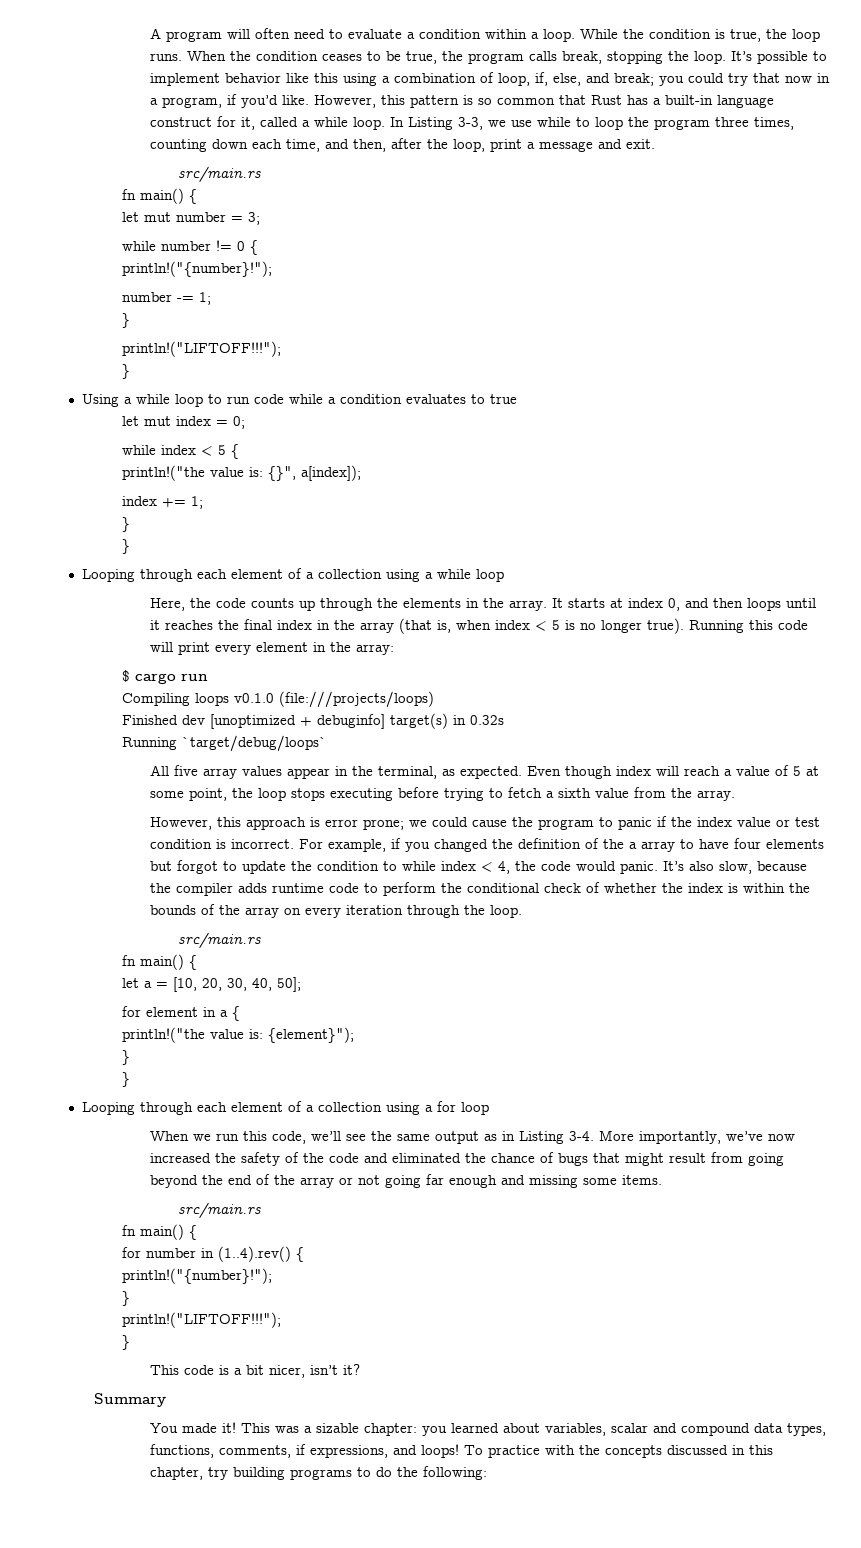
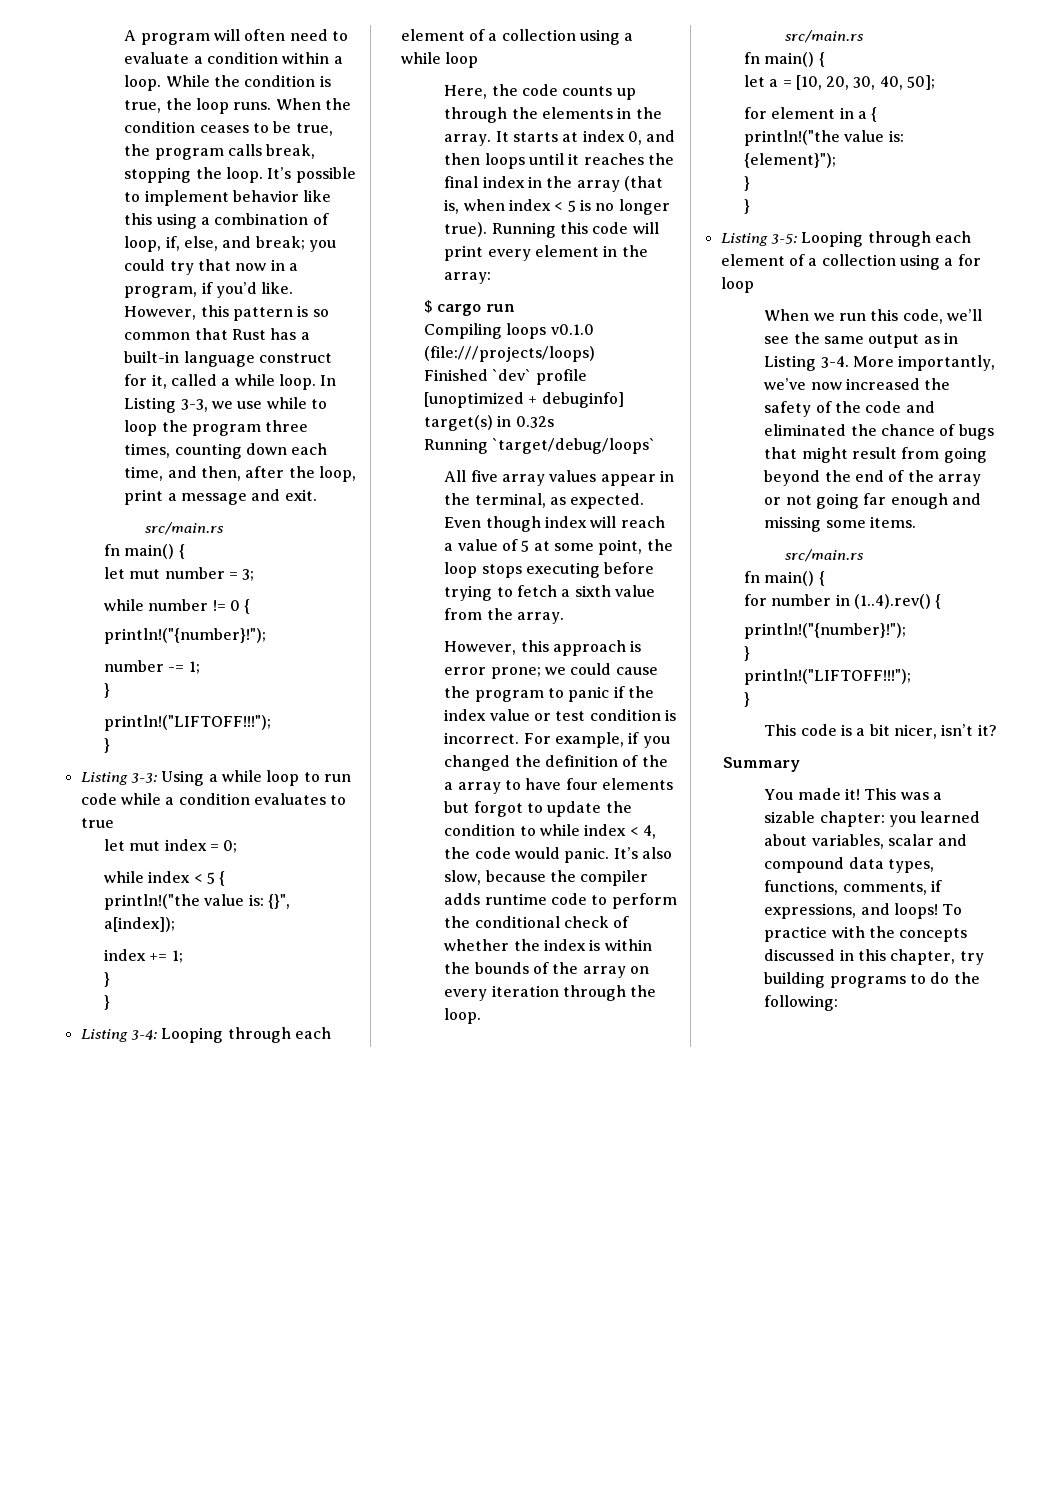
(131, 371) none -> [80,772,157,785] Listing 3-3:
(131, 546) none -> [80,1029,157,1042] Listing 3-4:
[182,715,206,725] dev -> [492,369,587,385] `dev` profile
(131, 1079) none -> [720,233,797,246] Listing 3-5:

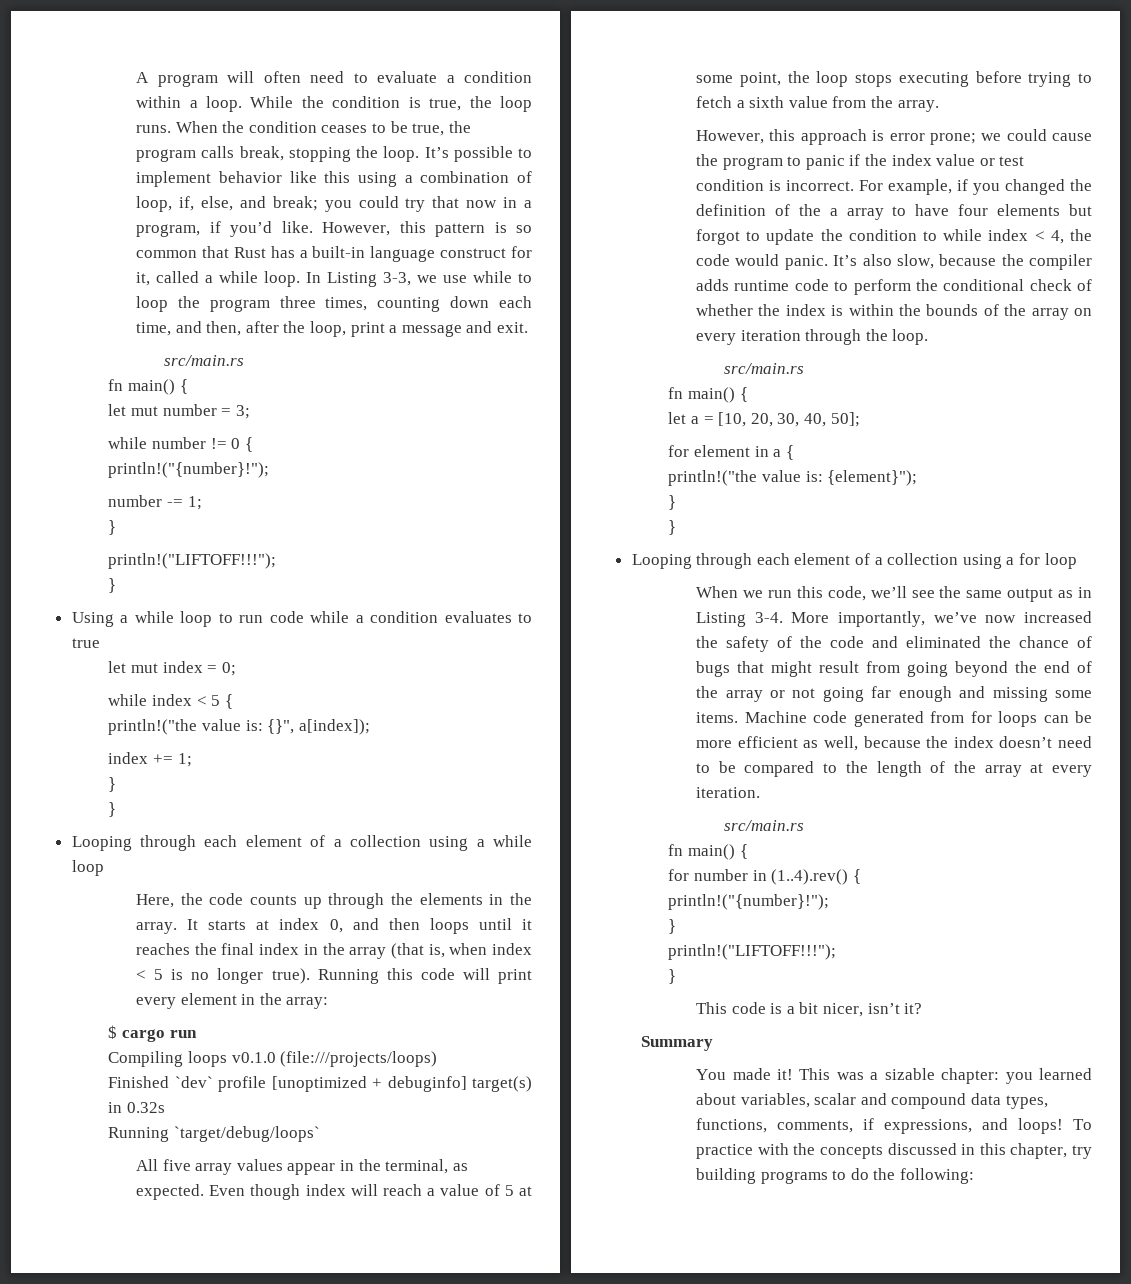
[80,772,157,785] Listing 3-3: -> (117, 585) none
[80,1029,157,1042] Listing 3-4: -> (117, 809) none
[720,233,797,246] Listing 3-5: -> (677, 527) none
(916, 522) none -> [744,711,1092,727] [696,736,1092,751] [696,761,1092,777] [696,787,761,798] Machine code generated from for loops can be more efficient as well, because the index doesn’t need to be compared to the length of the array at every iteration.

